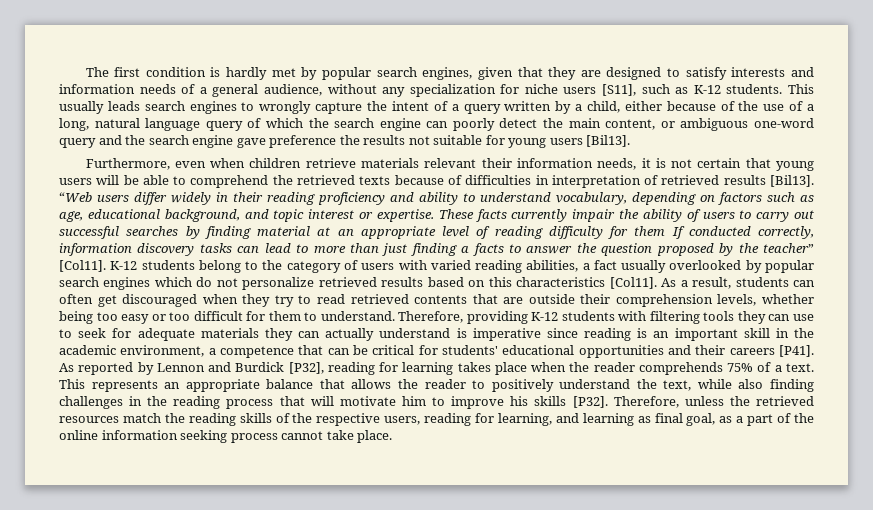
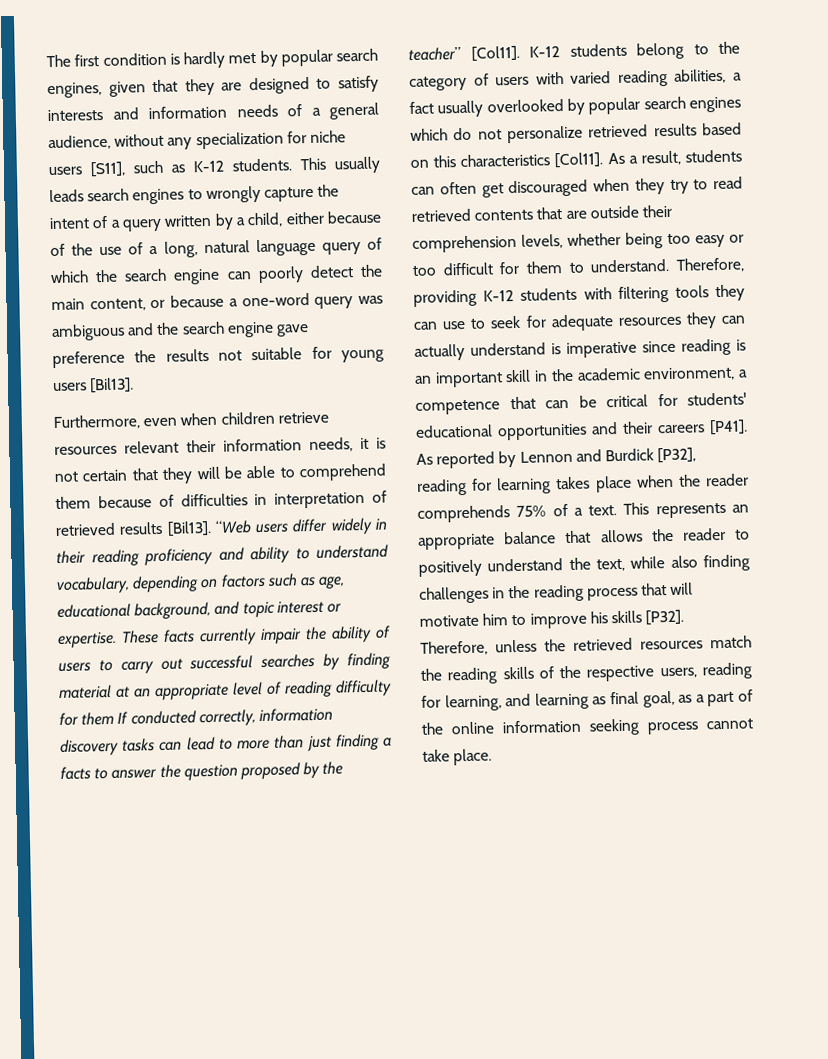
[680,118,814,131] [59,138,96,148] ambiguous one-word query -> [170,293,383,309] [51,323,125,342] because a one-word query was ambiguous
[361,158,420,168] materials -> [54,445,117,456] resources
[776,161,815,171] [59,178,92,185] young users -> [162,467,194,484] they
[272,175,391,185] the retrieved texts -> [55,496,91,510] them
[200,328,259,338] materials -> [617,316,682,326] resources

